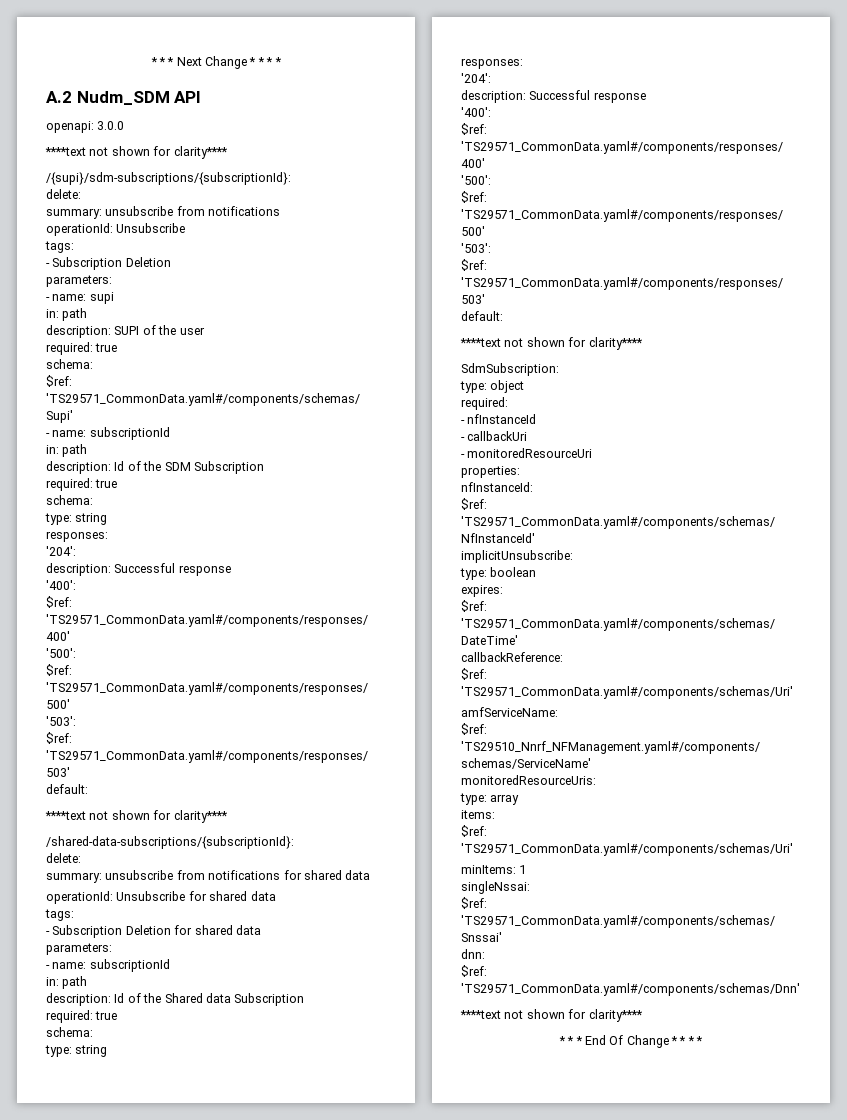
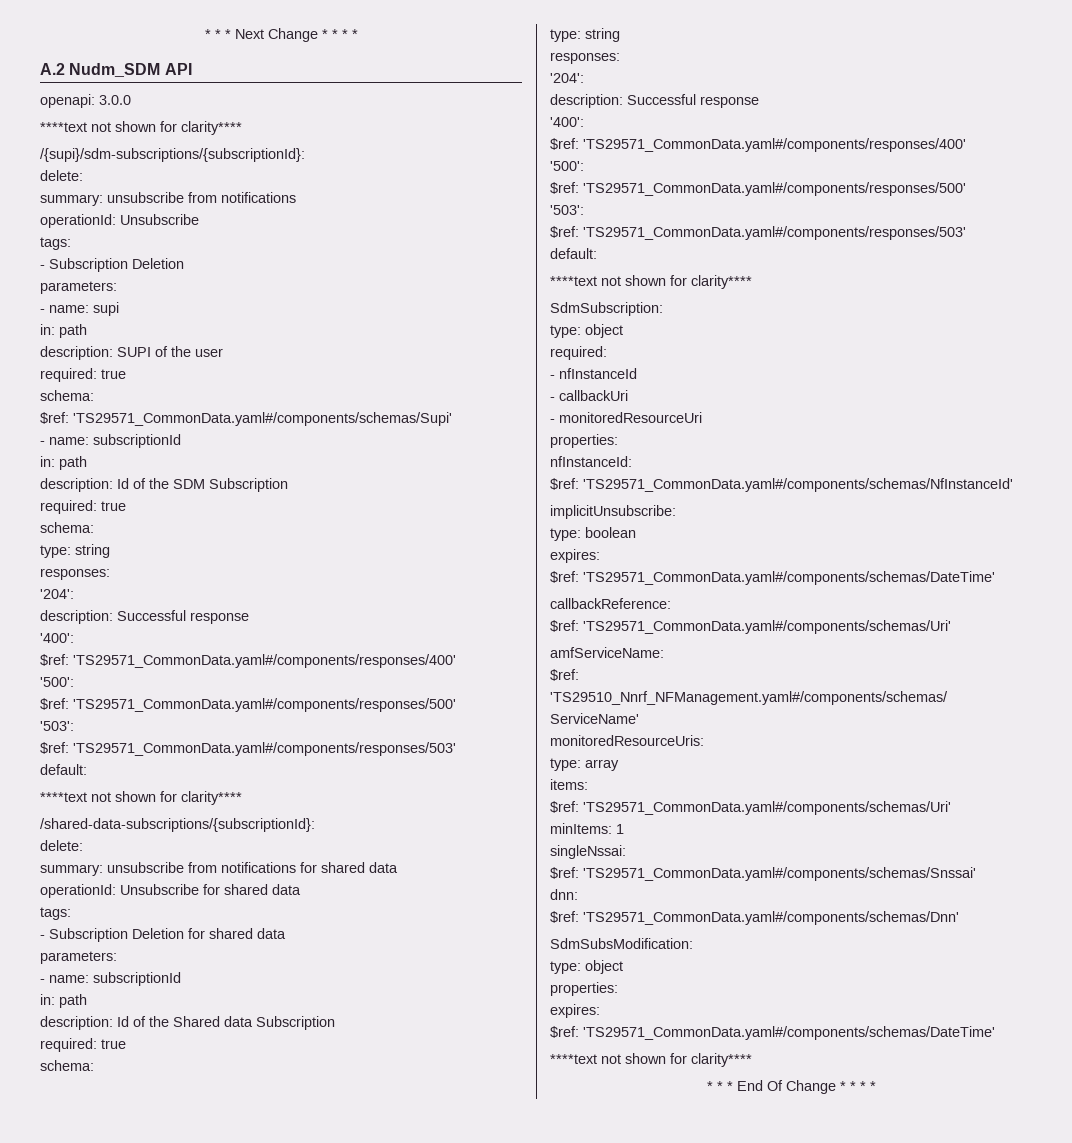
(800, 989) none -> [550,938,693,949] [550,960,623,974] [550,982,618,996] [550,1004,600,1018] [550,1026,995,1040] // SdmSubsModification: // type: object // properties: // expires: // $ref: 'TS29571_CommonData.yaml#/components/schemas/DateTime'

